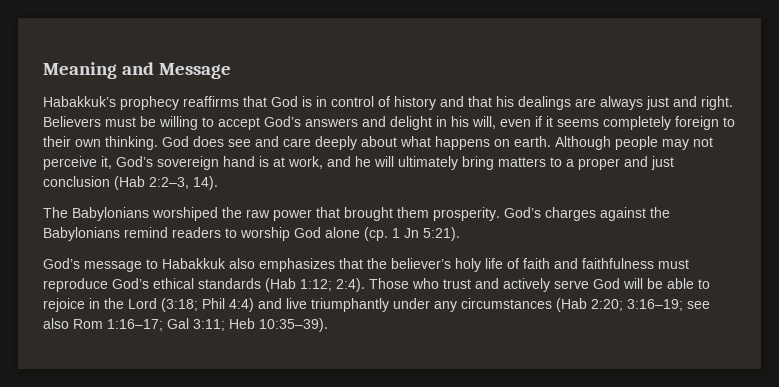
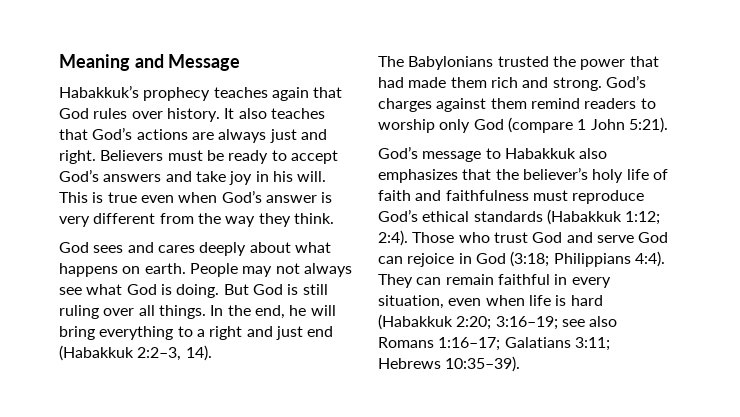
[183,96,571,110] reaffirms that God is in control of history and that his dealings -> [213,87,343,101] [59,108,325,122] [59,127,188,140] teaches again that God rules over history. It also teaches that God’s actions
[159,116,198,130] willing -> [228,150,269,164] ready
[390,116,735,130] [43,136,311,150] delight in his will, even if it seems completely foreign to their own thinking. God does see and care -> [195,171,327,185] [59,190,333,203] [59,213,334,227] [59,242,195,253] take joy in his will. This is true even when God’s answer is very different from the way they think. // God sees and cares
[555,136,713,150] [43,156,546,170] Although people may not perceive it, God’s sovereign hand is at work, and he will ultimately bring matters -> [189,263,352,277] [59,284,328,298] [59,305,336,319] [59,326,174,340] People may not always see what God is doing. But God is still ruling over all things. In the end, he will bring everything
[578,158,620,170] proper -> [209,326,243,340] right
[43,176,145,190] conclusion (Hab -> [307,326,334,337] [59,345,134,361] end (Habakkuk
[152,207,500,221] worshiped the raw power that brought them prosperity. -> [497,56,659,70] [378,77,602,91] trusted the power that had made them rich and strong.
[650,207,670,218] [43,227,120,241] the Babylonians -> [490,98,527,109] them
[294,227,419,241] God alone (cp. 1 Jn -> [439,117,625,133] only God (compare 1 John
[265,278,296,292] (Hab -> [546,209,622,225] (Habakkuk
[475,278,710,292] [43,298,710,312] [43,318,255,331] and actively serve God will be able to rejoice in the Lord (3:18; Phil 4:4) and live triumphantly under any circumstances (Hab 2:20; 3:16–19; see also Rom 1:16–17; Gal 3:11; Heb -> [532,232,669,243] [378,251,665,267] [378,274,611,288] [378,295,603,309] [378,314,618,330] [378,337,610,351] [378,358,441,369] God and serve God can rejoice in God (3:18; Philippians 4:4). They can remain faithful in every situation, even when life is hard (Habakkuk 2:20; 3:16–19; see also Romans 1:16–17; Galatians 3:11; Hebrews

